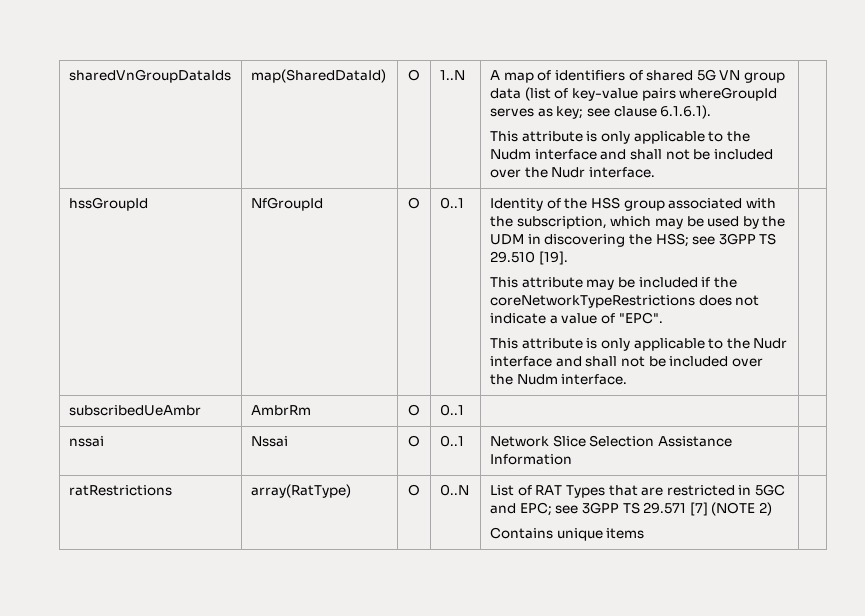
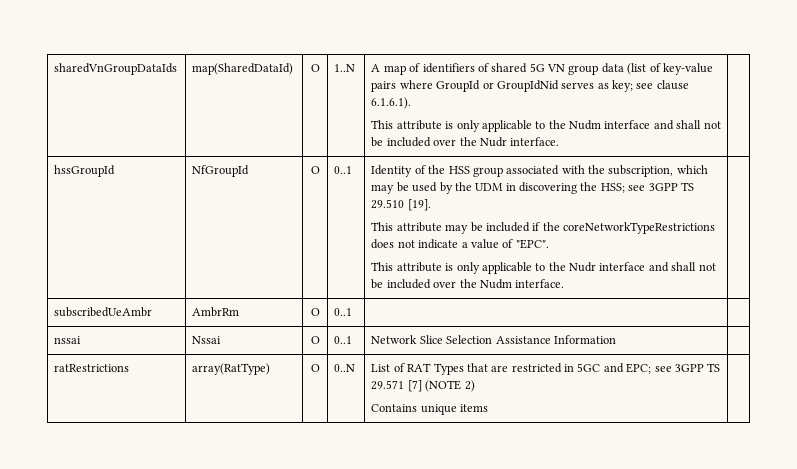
[679,87,778,101] whereGroupId -> [399,80,559,92] where GroupId or GroupIdNid

